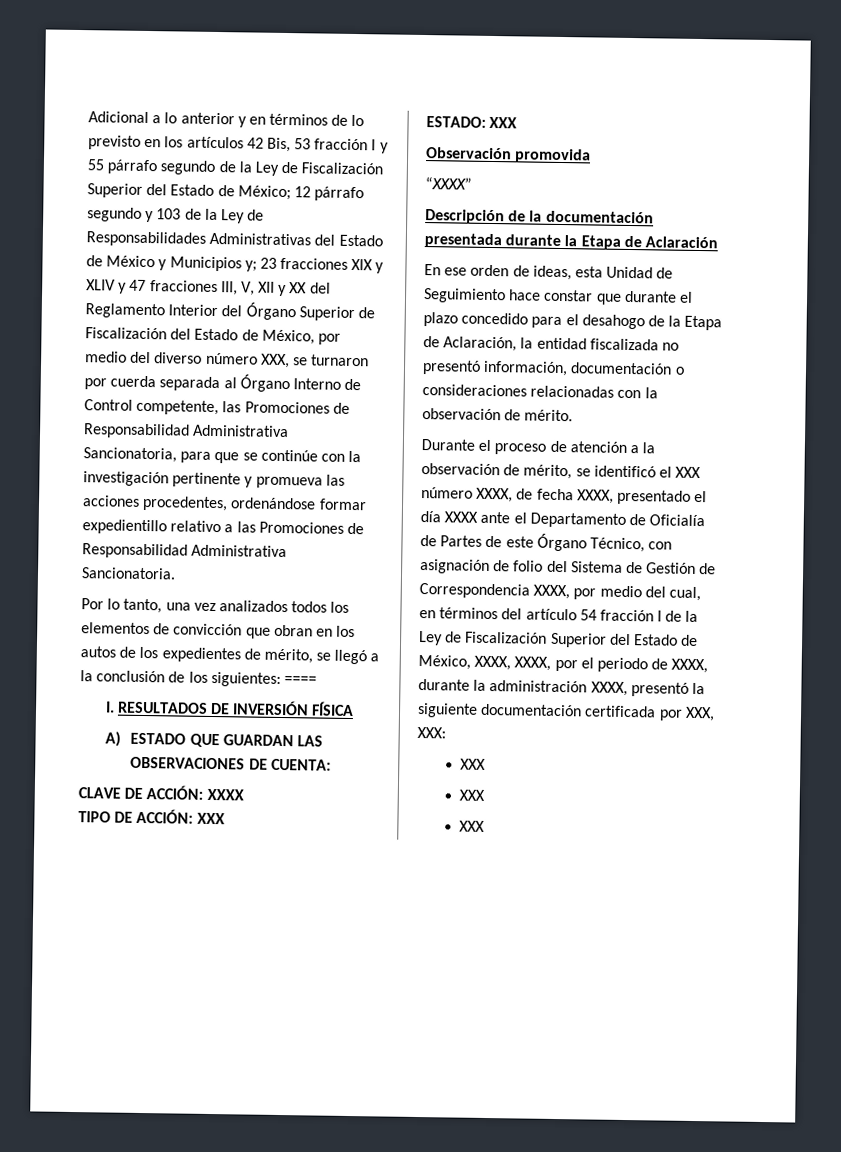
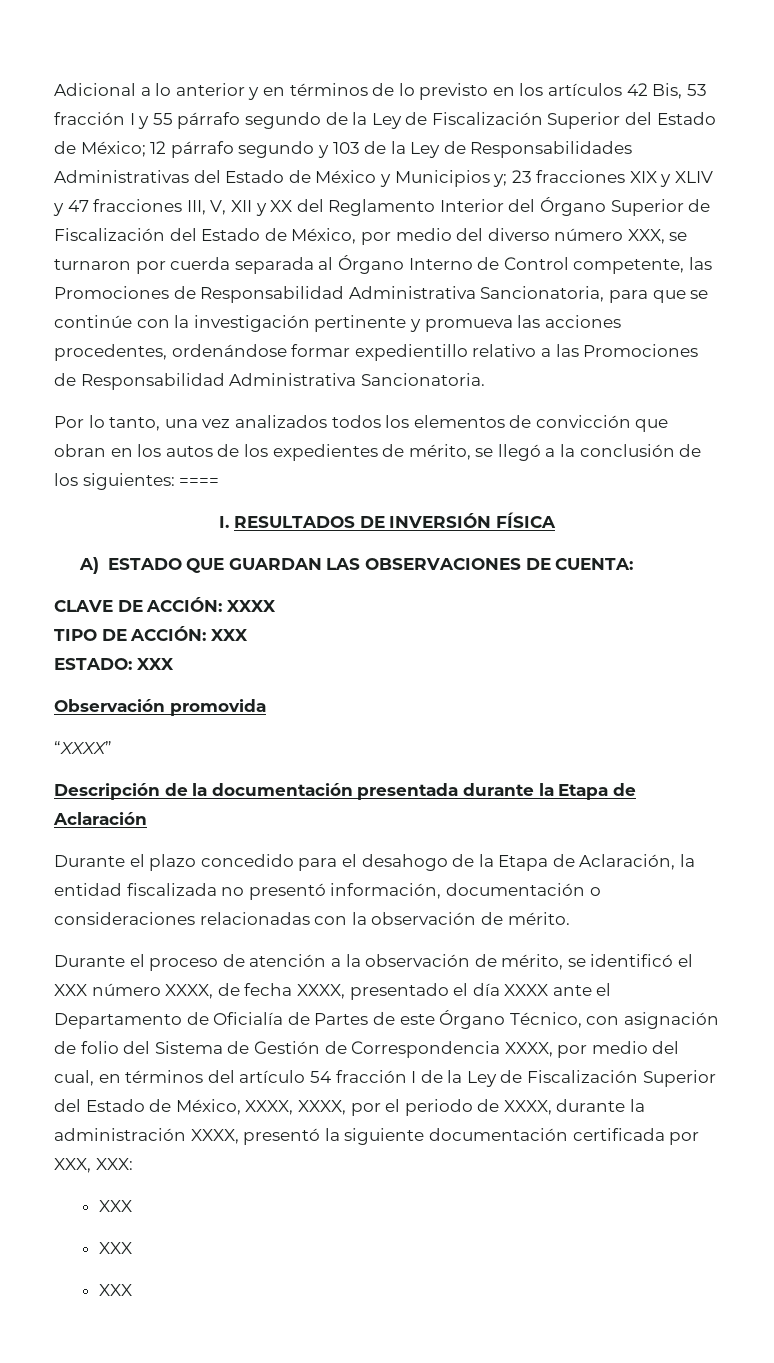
[424,264,674,281] [423,288,677,305] En ese orden de ideas, esta Unidad de Seguimiento hace constar que durante -> [54,855,125,867] Durante

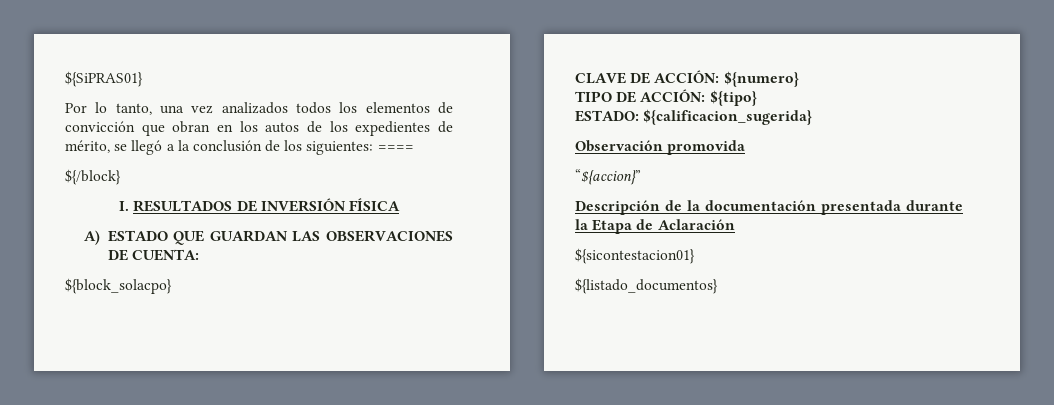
[54,83,707,100] [54,112,716,129] [54,141,633,158] [54,170,714,187] [53,197,711,216] [54,228,688,245] [54,255,712,274] [54,286,709,303] [54,315,621,332] [54,344,699,361] [54,373,485,390] Adicional a lo anterior y en términos de lo previsto en los artículos 42 Bis, 53 fracción I y 55 párrafo segundo de la Ley de Fiscalización Superior del Estado de México; 12 párrafo segundo y 103 de la Ley de Responsabilidades Administrativas del Estado de México y Municipios y; 23 fracciones XIX y XLIV y 47 fracciones III, V, XII y XX del Reglamento Interior del Órgano Superior de Fiscalización del Estado de México, por medio del diverso número XXX, se turnaron por cuerda separada al Órgano Interno de Control competente, las Promociones de Responsabilidad Administrativa Sancionatoria, para que se continúe con la investigación pertinente y promueva las acciones procedentes, ordenándose formar expedientillo relativo a las Promociones de Responsabilidad Administrativa Sancionatoria. -> [65,71,143,87] ${SiPRAS01}
(220, 482) none -> [65,169,121,185] // ${/block}
(634, 564) none -> [65,278,172,294] // ${block_solacpo}
[226,600,276,612] XXXX -> [723,71,799,87] ${numero}
[210,629,248,641] XXX -> [709,90,757,106] ${tipo}
[136,658,174,670] XXX -> [643,109,813,125] ${calificacion_sugerida}
[54,741,112,754] “XXXX” -> [575,169,641,185] “${accion}”
[54,854,696,871] [54,883,601,900] [54,912,570,925] [54,954,694,971] [54,983,612,1000] [54,1010,719,1029] [54,1041,680,1058] [54,1070,716,1087] [54,1099,646,1116] [54,1128,700,1145] [54,1158,133,1173] [98,1200,132,1212] [98,1242,132,1254] [98,1284,132,1296] Durante el plazo concedido para el desahogo de la Etapa de Aclaración, la entidad fiscalizada no presentó información, documentación o consideraciones relacionadas con la observación de mérito. // Durante el proceso de atención a la observación de mérito, se identificó el XXX número XXXX, de fecha XXXX, presentado el día XXXX ante el Departamento de Oficialía de Partes de este Órgano Técnico, con asignación de folio del Sistema de Gestión de Correspondencia XXXX, por medio del cual, en términos del artículo 54 fracción I de la Ley de Fiscalización Superior del Estado de México, XXXX, XXXX, por el periodo de XXXX, durante la administración XXXX, presentó la siguiente documentación certificada por XXX, XXX: // XXX // XXX // XXX -> [575,248,695,264] [575,278,718,294] ${sicontestacion01} // ${listado_documentos}

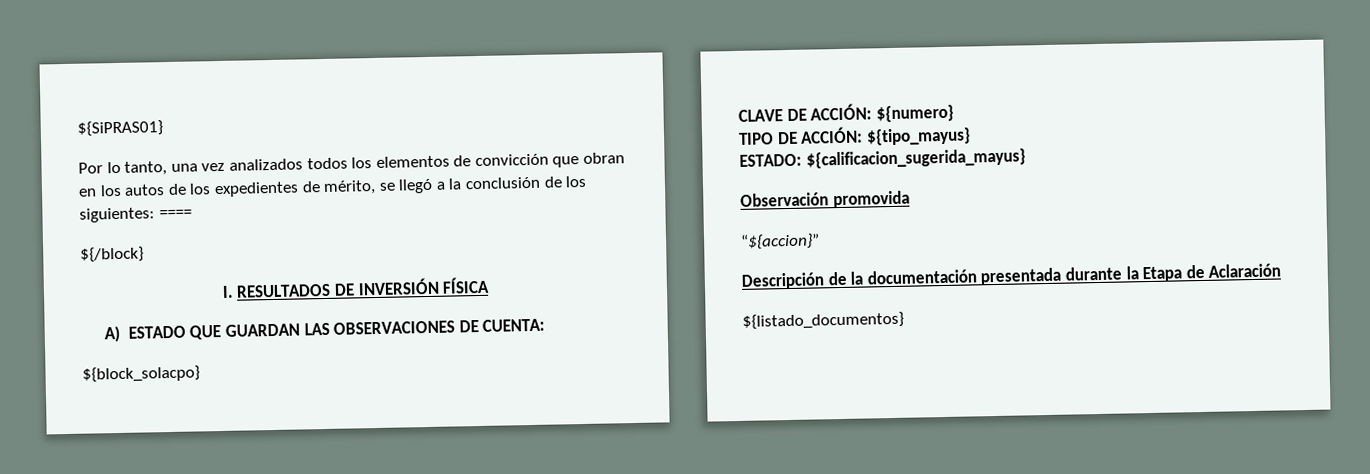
[709,90,757,106] ${tipo} -> [865,127,971,146] ${tipo_mayus}
[643,109,813,125] ${calificacion_sugerida} -> [805,148,1026,169] ${calificacion_sugerida_mayus}
[575,248,695,264] // ${sicontestacion01} -> (1282, 270) none

